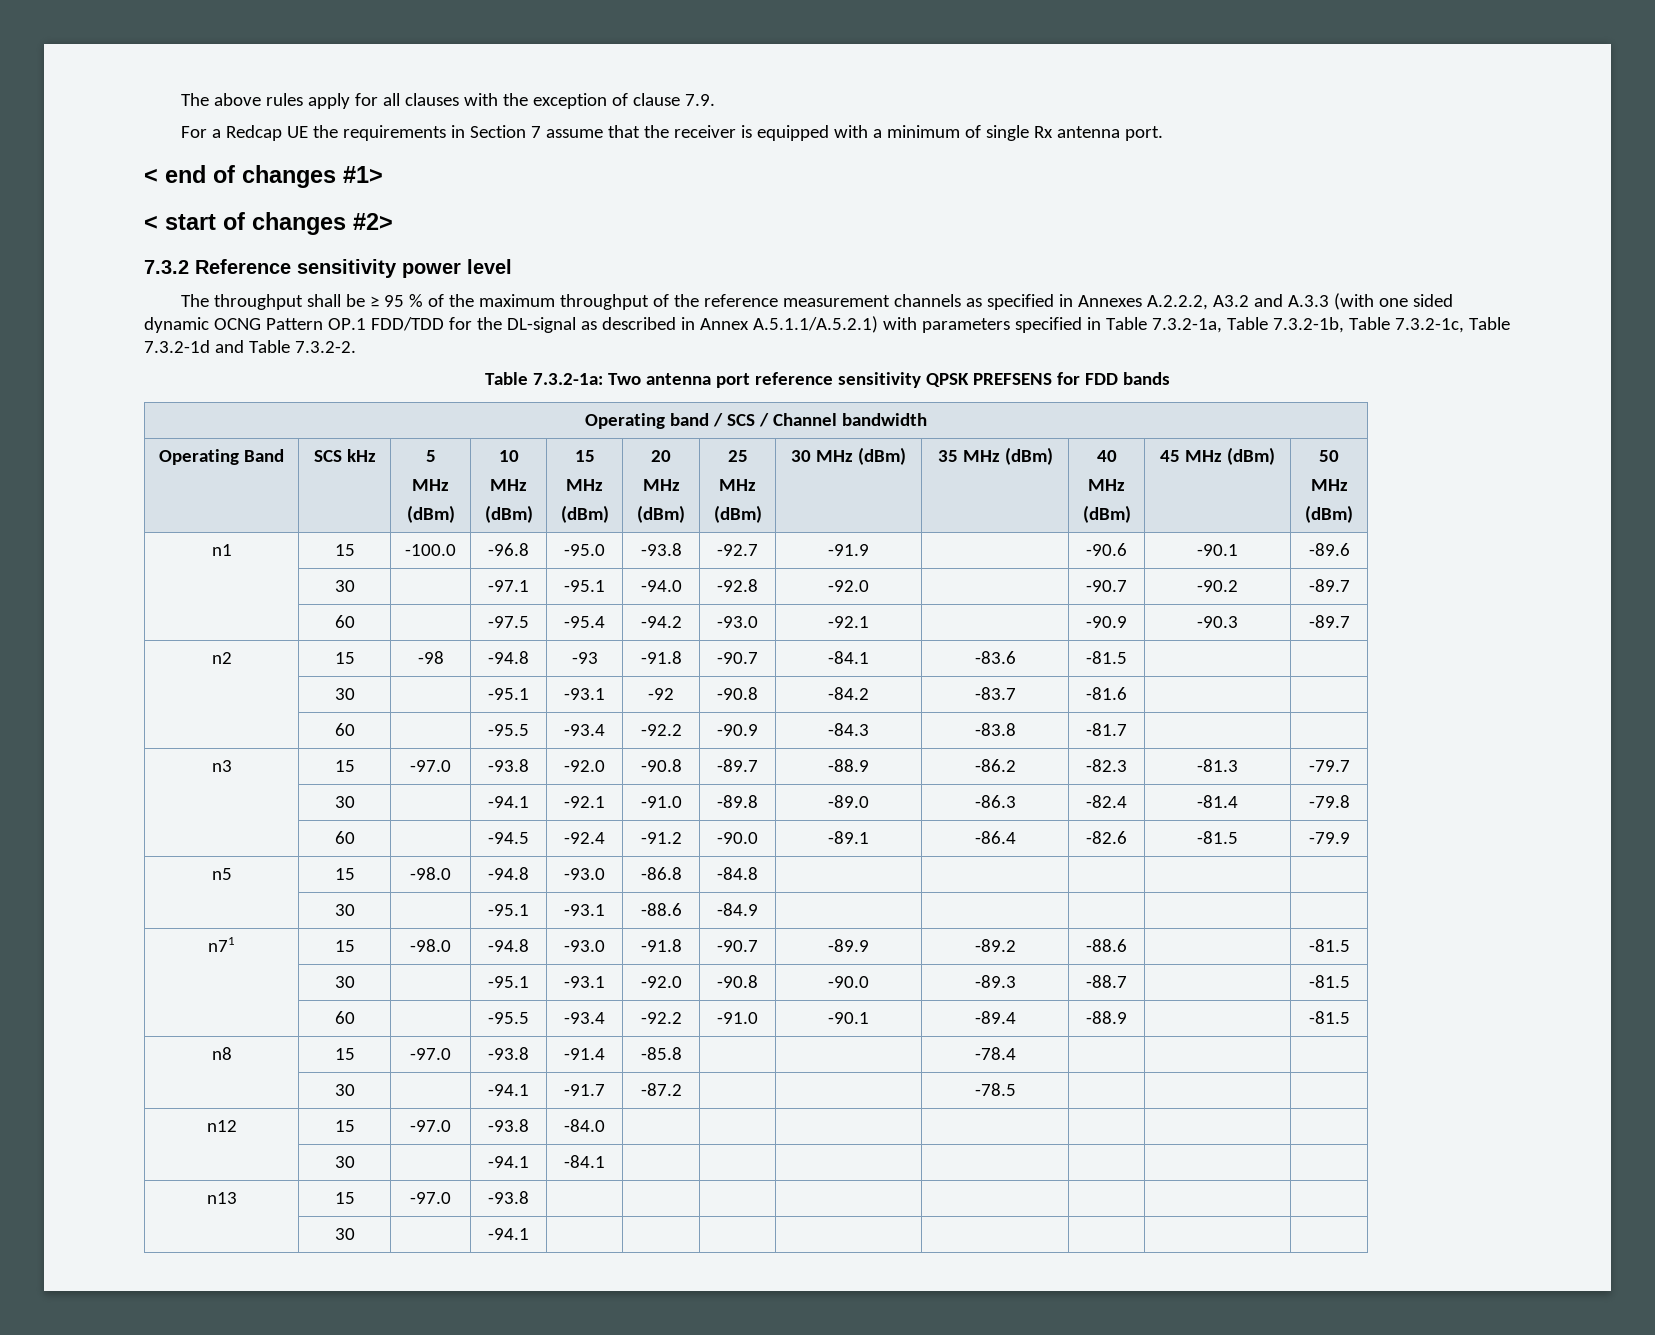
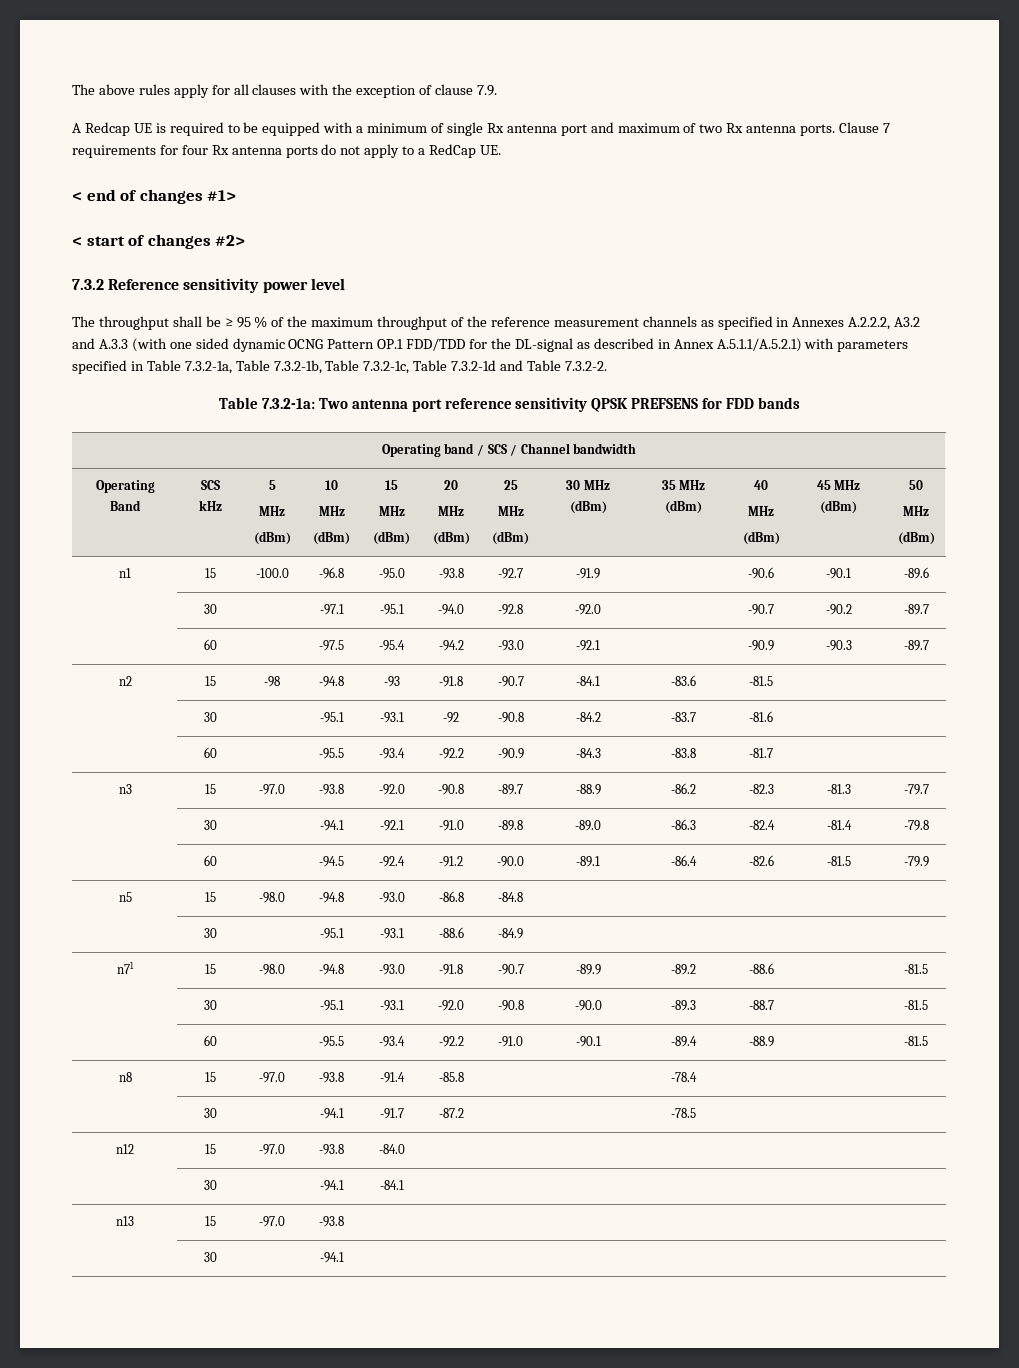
[180,125,752,141] For a Redcap UE the requirements in Section 7 assume that the receiver is -> [72,122,259,136] A Redcap UE is required to be
[1124,126,1163,141] port. -> [560,122,890,136] [72,144,501,158] port and maximum of two Rx antenna ports. Clause 7 requirements for four Rx antenna ports do not apply to a RedCap UE.

